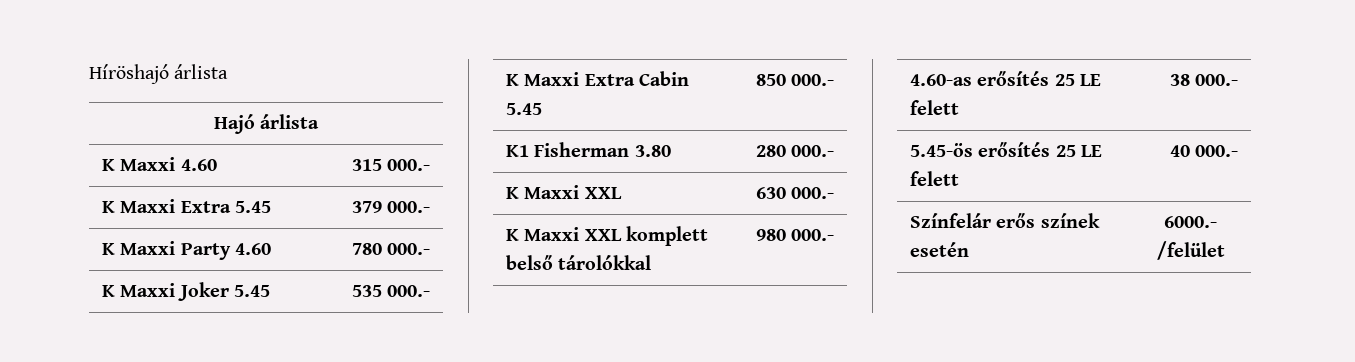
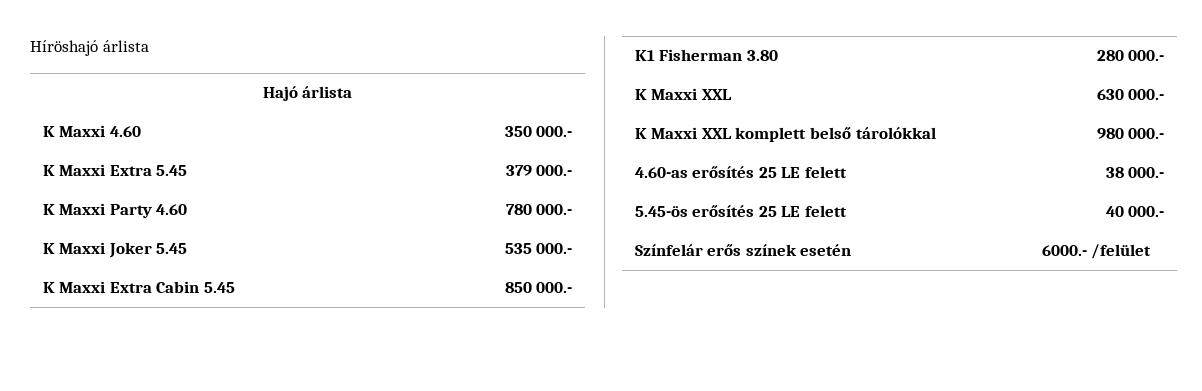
[351,159,382,171] 315 -> [504,126,532,137] 350

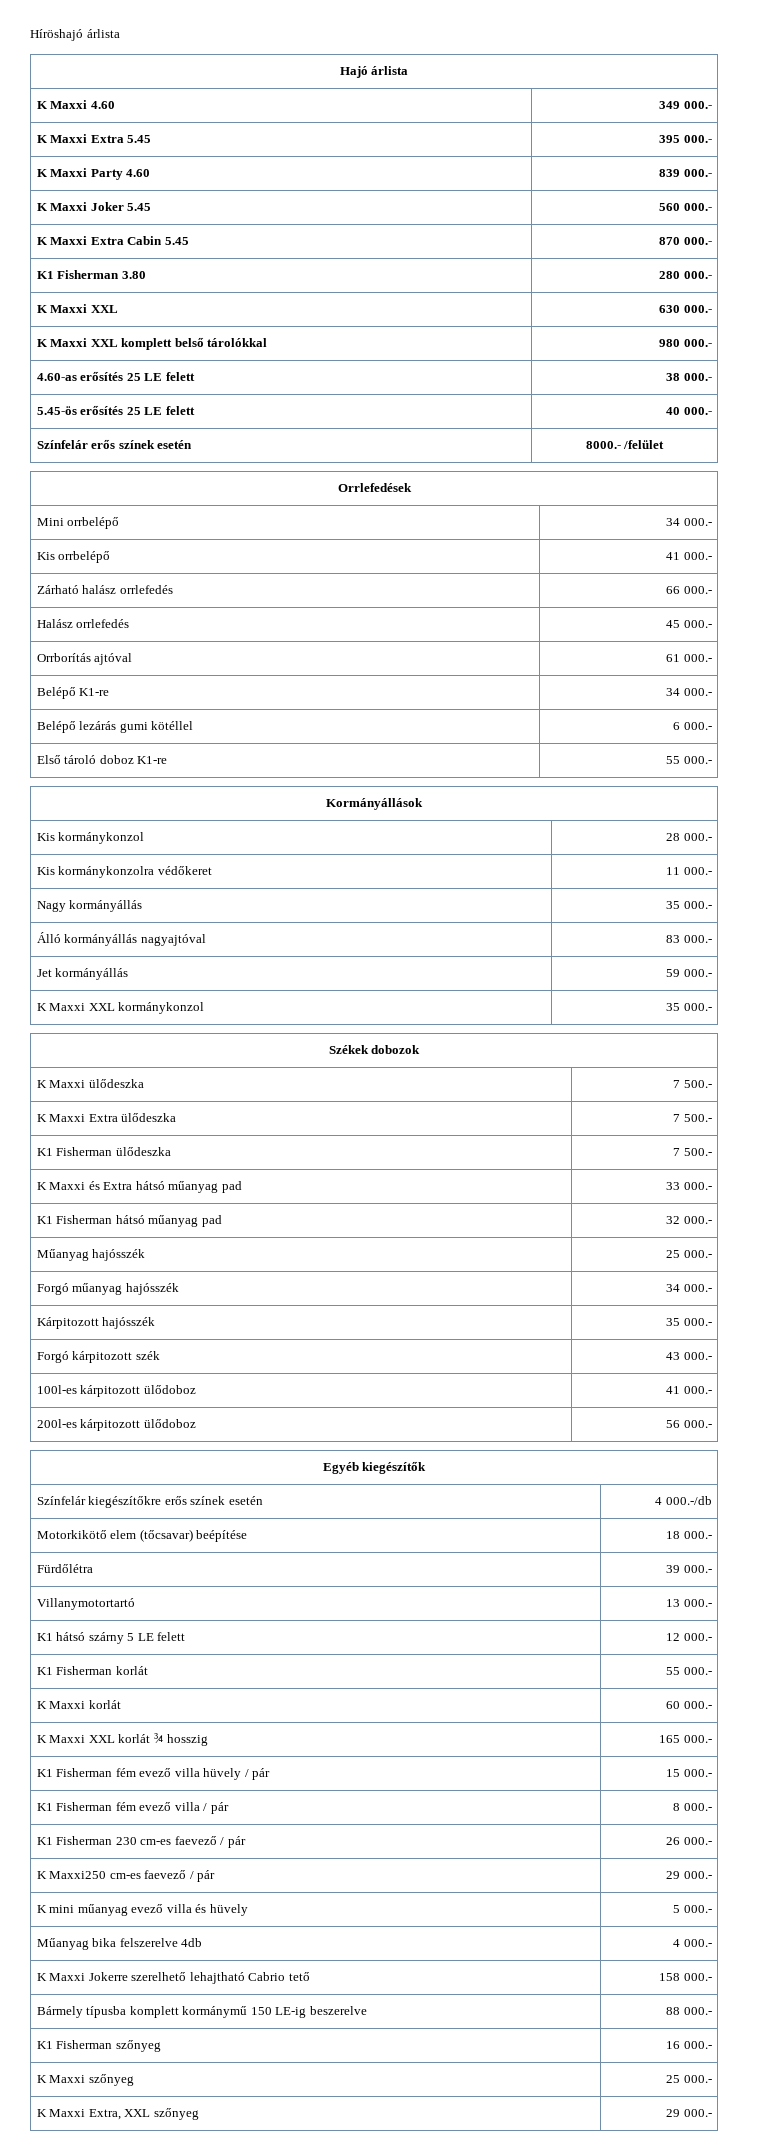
[504,126,532,137] 350 -> [658,101,680,109] 349
[505,165,532,176] 379 -> [658,135,680,143] 395
[505,204,532,215] 780 -> [658,169,680,177] 839
[504,243,532,254] 535 -> [658,203,680,211] 560
[504,282,532,293] 850 -> [658,237,680,245] 870
[1041,245,1087,256] 6000.- -> [585,441,621,449] 8000.-
(1152, 251) none -> [337,483,412,492] [36,517,120,529] [665,518,712,526] [36,551,111,563] [665,552,712,560] [36,585,173,594] [665,586,712,594] [36,619,130,628] [665,620,712,628] [36,653,133,665] [665,654,712,662] [36,687,110,699] [665,688,712,696] [36,721,194,733] [672,722,712,730] [36,755,168,764] [665,756,712,764] [326,798,423,810] [36,832,145,844] [665,833,712,841] [36,866,212,878] [665,867,712,875] [36,900,143,912] [665,901,712,909] [36,932,206,946] [665,935,712,943] [36,968,129,980] [665,969,712,977] [36,1002,205,1014] [665,1003,712,1011] [328,1045,421,1054] [36,1079,144,1088] [672,1080,712,1088] [36,1113,177,1122] [672,1114,712,1122] [36,1147,171,1156] [672,1148,712,1156] [36,1181,242,1193] [665,1182,712,1190] [36,1215,222,1227] [665,1216,712,1224] [36,1249,146,1261] [665,1250,712,1258] [36,1283,179,1295] [665,1284,712,1292] [36,1317,156,1329] [665,1318,712,1326] [36,1351,160,1363] [665,1352,712,1360] [36,1385,196,1397] [665,1386,712,1394] [36,1419,196,1431] [665,1420,712,1428] [322,1461,427,1474] [36,1496,263,1508] [654,1496,712,1505] [36,1529,248,1542] [665,1531,712,1539] [36,1564,93,1573] [665,1565,712,1573] [36,1598,135,1610] [665,1599,712,1607] [36,1632,186,1644] [665,1633,712,1641] [36,1666,148,1675] [665,1667,712,1675] [36,1700,121,1709] [665,1701,712,1709] [36,1733,209,1746] [658,1735,712,1743] [36,1768,271,1780] [665,1769,712,1777] [36,1802,229,1814] [672,1803,712,1811] [36,1836,246,1848] [665,1837,712,1845] [36,1870,216,1882] [665,1871,712,1879] [36,1904,248,1916] [672,1905,712,1913] [36,1938,203,1950] [672,1939,712,1947] [36,1972,310,1984] [658,1973,712,1981] [36,2006,367,2018] [665,2007,712,2015] [36,2040,161,2052] [665,2041,712,2049] [36,2074,134,2086] [665,2075,712,2083] [36,2108,199,2120] [665,2109,712,2117] // Orrlefedések // Mini orrbelépő | 34 000.- // Kis orrbelépő | 41 000.- // Zárható halász orrlefedés | 66 000.- // Halász orrlefedés | 45 000.- // Orrborítás ajtóval | 61 000.- // Belépő K1-re | 34 000.- // Belépő lezárás gumi kötéllel | 6 000.- // Első tároló doboz K1-re | 55 000.- // Kormányállások // Kis kormánykonzol | 28 000.- // Kis kormánykonzolra védőkeret | 11 000.- // Nagy kormányállás | 35 000.- // Álló kormányállás nagyajtóval | 83 000.- // Jet kormányállás | 59 000.- // K Maxxi XXL kormánykonzol | 35 000.- // Székek dobozok // K Maxxi ülődeszka | 7 500.- // K Maxxi Extra ülődeszka | 7 500.- // K1 Fisherman ülődeszka | 7 500.- // K Maxxi és Extra hátsó műanyag pad | 33 000.- // K1 Fisherman hátsó műanyag pad | 32 000.- // Műanyag hajósszék | 25 000.- // Forgó műanyag hajósszék | 34 000.- // Kárpitozott hajósszék | 35 000.- // Forgó kárpitozott szék | 43 000.- // 100l-es kárpitozott ülődoboz | 41 000.- // 200l-es kárpitozott ülődoboz | 56 000.- // Egyéb kiegészítők // Színfelár kiegészítőkre erős színek esetén | 4 000.-/db // Motorkikötő elem (tőcsavar) beépítése | 18 000.- // Fürdőlétra | 39 000.- // Villanymotortartó | 13 000.- // K1 hátsó szárny 5 LE felett | 12 000.- // K1 Fisherman korlát | 55 000.- // K Maxxi korlát | 60 000.- // K Maxxi XXL korlát ¾ hosszig | 165 000.- // K1 Fisherman fém evező villa hüvely / pár | 15 000.- // K1 Fisherman fém evező villa / pár | 8 000.- // K1 Fisherman 230 cm-es faevező / pár | 26 000.- // K Maxxi250 cm-es faevező / pár | 29 000.- // K mini műanyag evező villa és hüvely | 5 000.- // Műanyag bika felszerelve 4db | 4 000.- // K Maxxi Jokerre szerelhető lehajtható Cabrio tető | 158 000.- // Bármely típusba komplett kormánymű 150 LE-ig beszerelve | 88 000.- // K1 Fisherman szőnyeg | 16 000.- // K Maxxi szőnyeg | 25 000.- // K Maxxi Extra, XXL szőnyeg | 29 000.-

